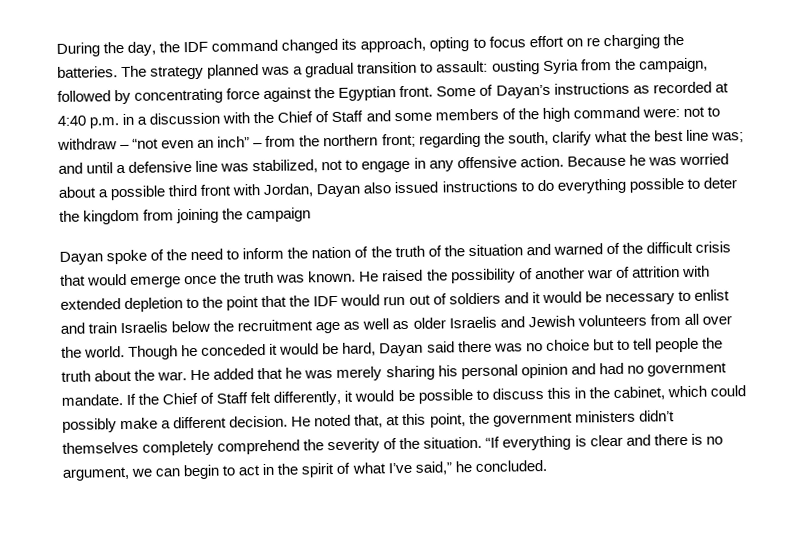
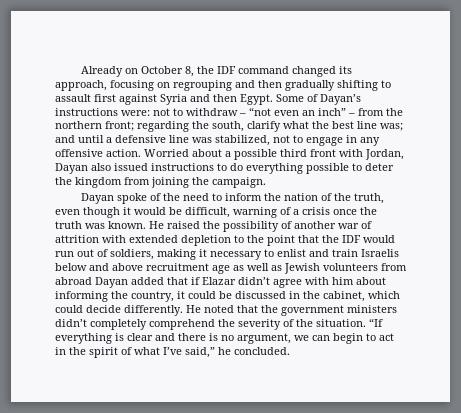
[56,41,157,57] During the day, -> [81,66,195,77] Already on October 8,
[429,33,684,52] [57,57,708,80] [57,81,729,105] [57,106,640,129] opting to focus effort on re charging the batteries. The strategy planned was a gradual transition to assault: ousting Syria from the campaign, followed by concentrating force against the Egyptian front. Some of Dayan’s instructions as recorded at 4:40 p.m. in a discussion with the Chief of Staff and some members of the high command -> [110,80,391,91] [55,94,361,105] [55,108,118,116] focusing on regrouping and then gradually shifting to assault first against Syria and then Egypt. Some of Dayan’s instructions
[566,153,729,167] Because he was worried -> [144,149,189,157] Worried
[246,207,312,223] campaign -> [212,177,266,188] campaign.
[394,241,731,258] [60,273,182,288] truth of the situation and warned of the difficult crisis that would emerge -> [354,193,385,204] [55,207,330,218] truth, even though it would be difficult, warning of a crisis
[448,291,602,305] soldiers and it would be -> [110,249,207,260] soldiers, making it
[213,320,235,332] the -> [89,263,143,271] and above
[412,313,732,329] [61,337,723,360] [61,362,727,382] [61,387,571,406] older Israelis and Jewish volunteers from all over the world. Though he conceded it would be hard, Dayan said there was no choice but to tell people the truth about the war. He added that he was merely sharing his personal opinion and had no government mandate. If the Chief of Staff felt differently, it would be possible to discuss this -> [284,263,407,274] [55,277,386,288] [55,291,286,302] Jewish volunteers from abroad Dayan added that if Elazar didn’t agree with him about informing the country, it could be discussed
[62,413,466,433] possibly make a different decision. He noted that, at this point, -> [86,305,258,316] decide differently. He noted that
[62,441,139,454] themselves -> (87, 323) none

